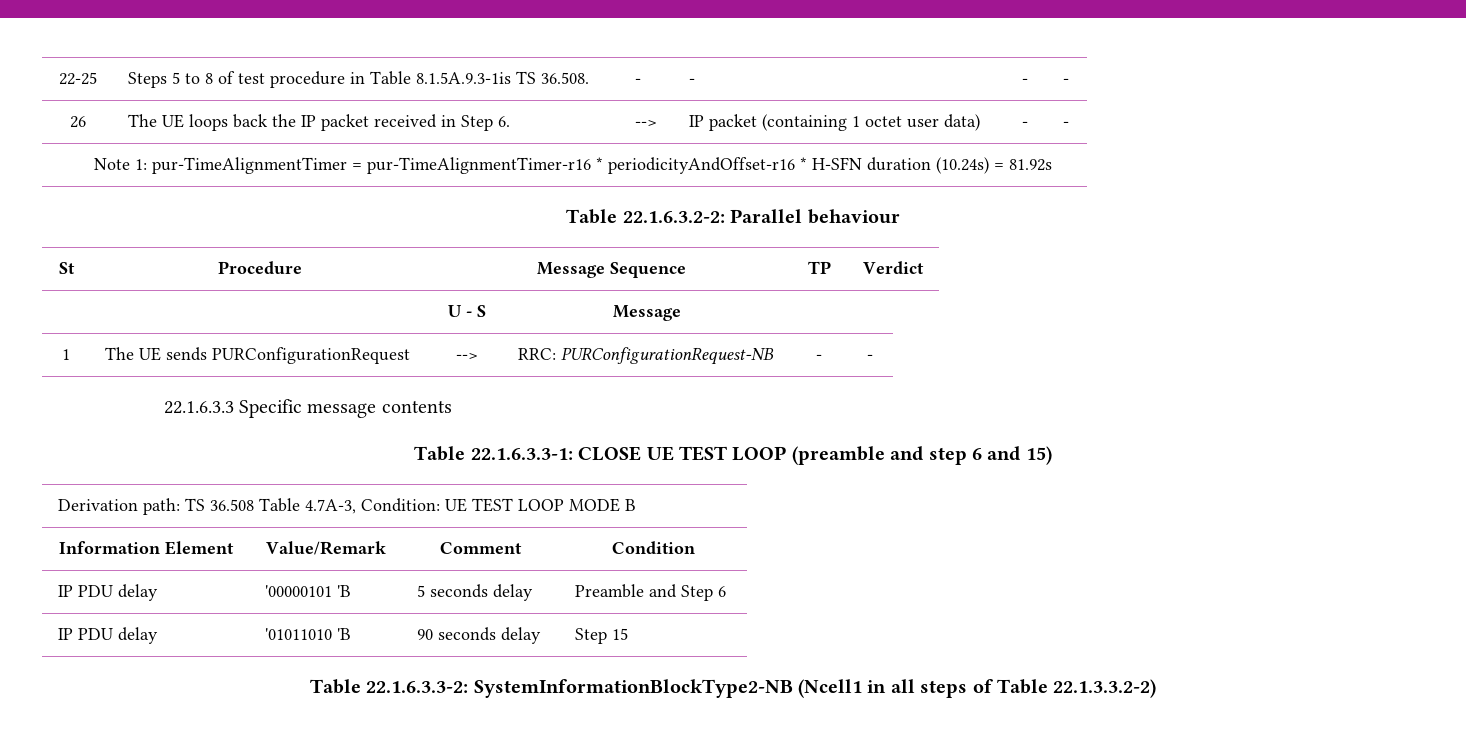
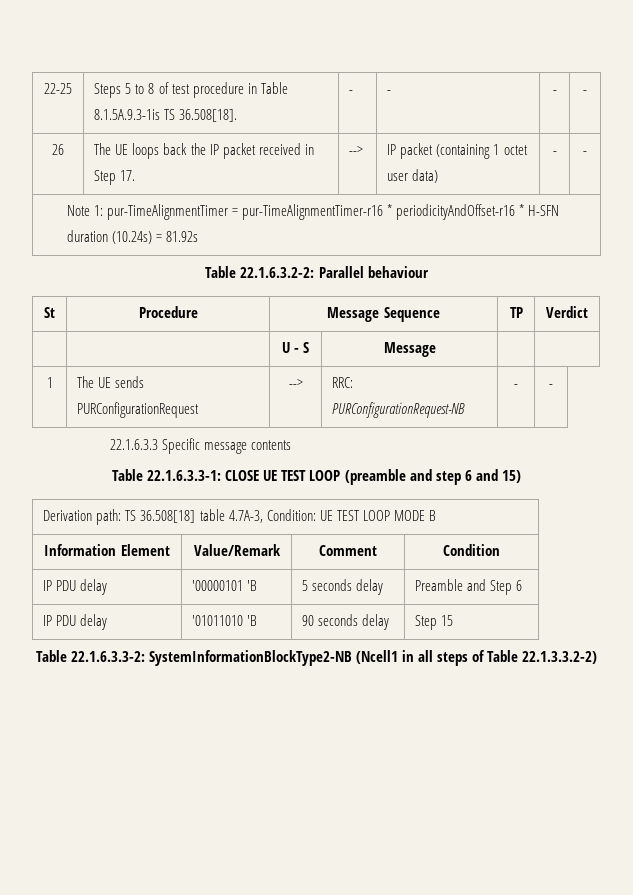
[540,72,589,84] 36.508. -> [179,109,238,122] 36.508[18].
[497,116,510,127] 6. -> [120,170,136,181] 17.
[209,498,300,512] 36.508 Table -> [140,509,225,523] 36.508[18] table

